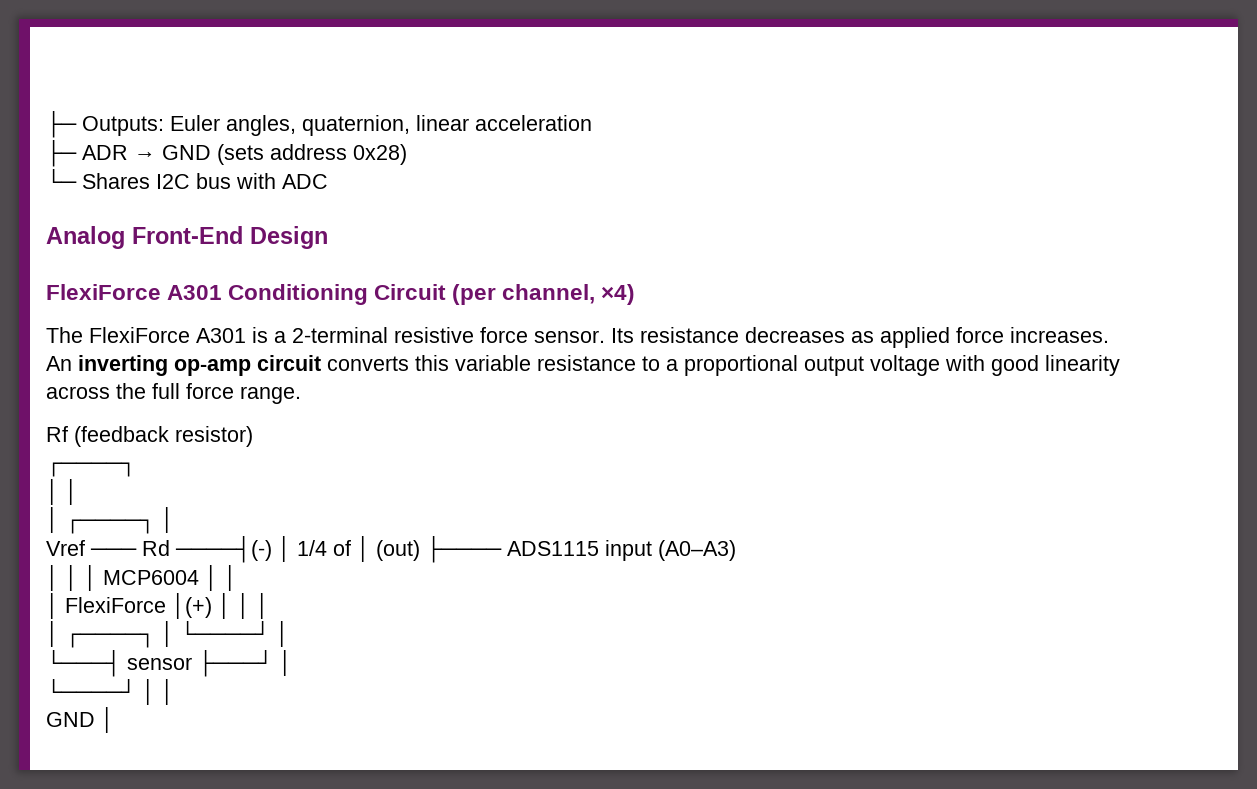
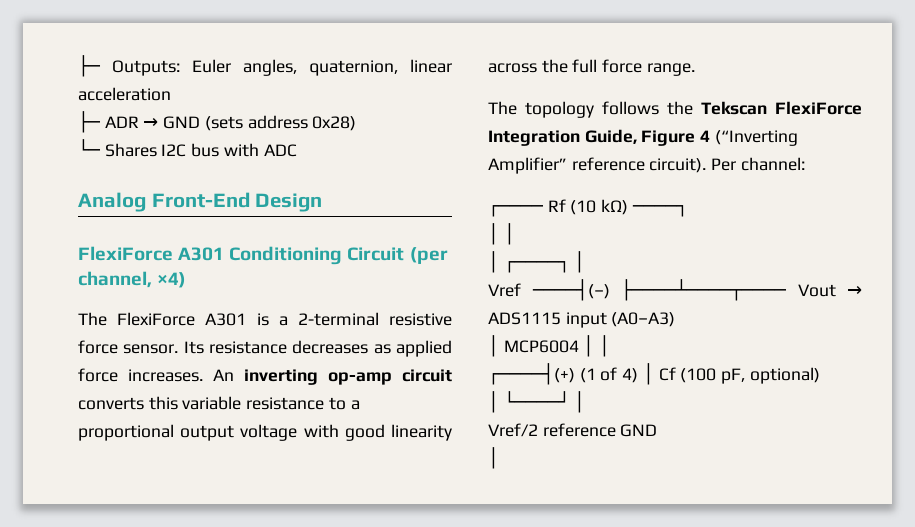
[46,426,253,447] [46,462,136,477] Rf (feedback resistor) // ┌────┐ -> [488,101,862,118] [488,129,798,146] [488,157,805,174] [488,199,688,217] The topology follows the Tekscan FlexiForce Integration Guide, Figure 4 (“Inverting Amplifier” reference circuit). Per channel: // ┌──── Rf (10 kΩ) ────┐
[90,536,502,563] ─── Rd ────┤(-) │ 1/4 of │ (out) ├──── -> [531,279,862,301] ────┤(–) ├────┴────┬──── Vout →
[65,565,97,591] │ │ -> (499, 346) none
[46,593,269,619] [46,621,174,648] │ FlexiForce │(+) │ │ │ // │ ┌────┐ │ -> [488,363,820,385] [488,391,499,413] ┌────┤(+) (1 of 4) │ Cf (100 pF, optional) // │
[46,650,292,677] [46,679,174,705] [46,712,95,727] └───┤ sensor ├───┘ │ // └────┘ │ │ // GND -> [488,423,658,437] Vref/2 reference GND //

